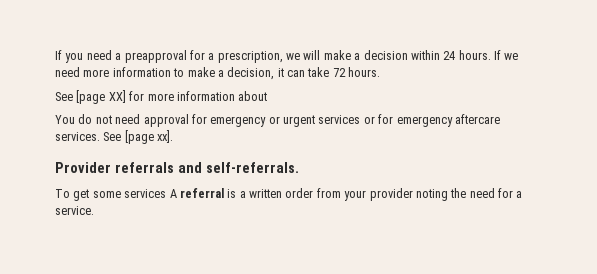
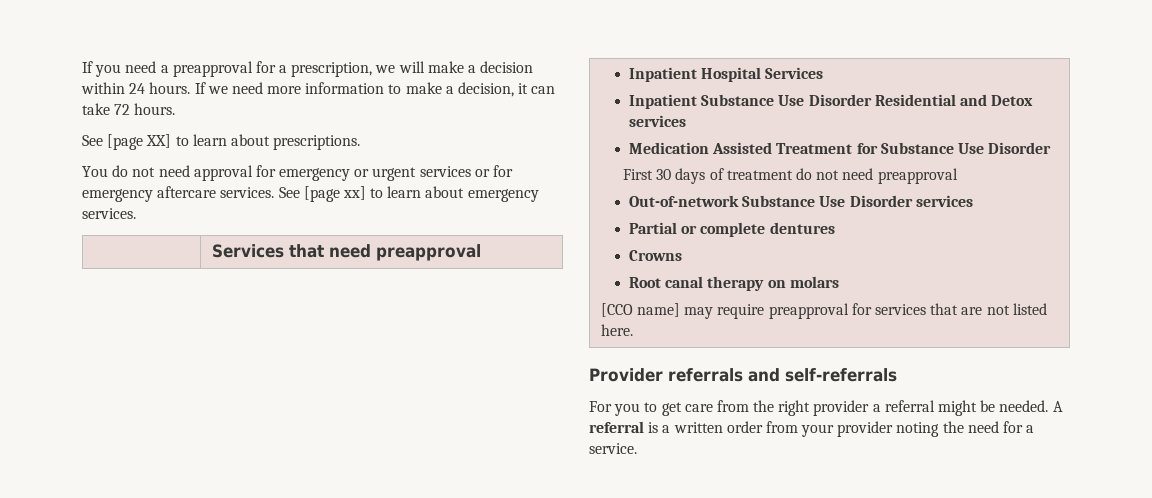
[129,91,268,101] for more information about -> [175,134,361,150] to learn about prescriptions.
[157,130,174,143] [55,162,299,173] [55,189,167,201] xx]. // Provider referrals and self-referrals. // To get some services -> [342,186,539,202] [82,208,136,219] [211,244,481,261] [629,67,824,82] [629,94,1034,109] [629,115,687,127] [629,142,1052,154] [623,168,958,184] [629,195,973,207] [629,222,835,237] [629,250,683,261] [629,276,839,291] [600,303,1047,319] [600,324,633,336] [589,368,897,382] [589,400,1049,416] xx] to learn about emergency services. // | Services that need preapproval // Inpatient Hospital Services // Inpatient Substance Use Disorder Residential and Detox services // Medication Assisted Treatment for Substance Use Disorder // First 30 days of treatment do not need preapproval // Out-of-network Substance Use Disorder services // Partial or complete dentures // Crowns // Root canal therapy on molars // [CCO name] may require preapproval for services that are not listed here. // Provider referrals and self-referrals // For you to get care from the right provider a referral might be needed.

